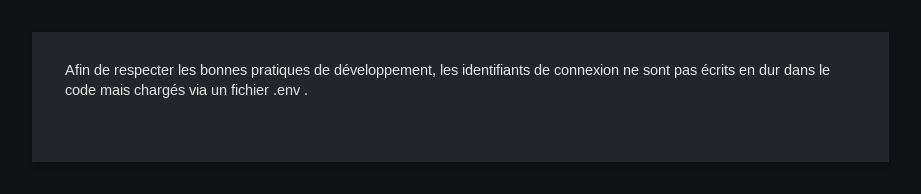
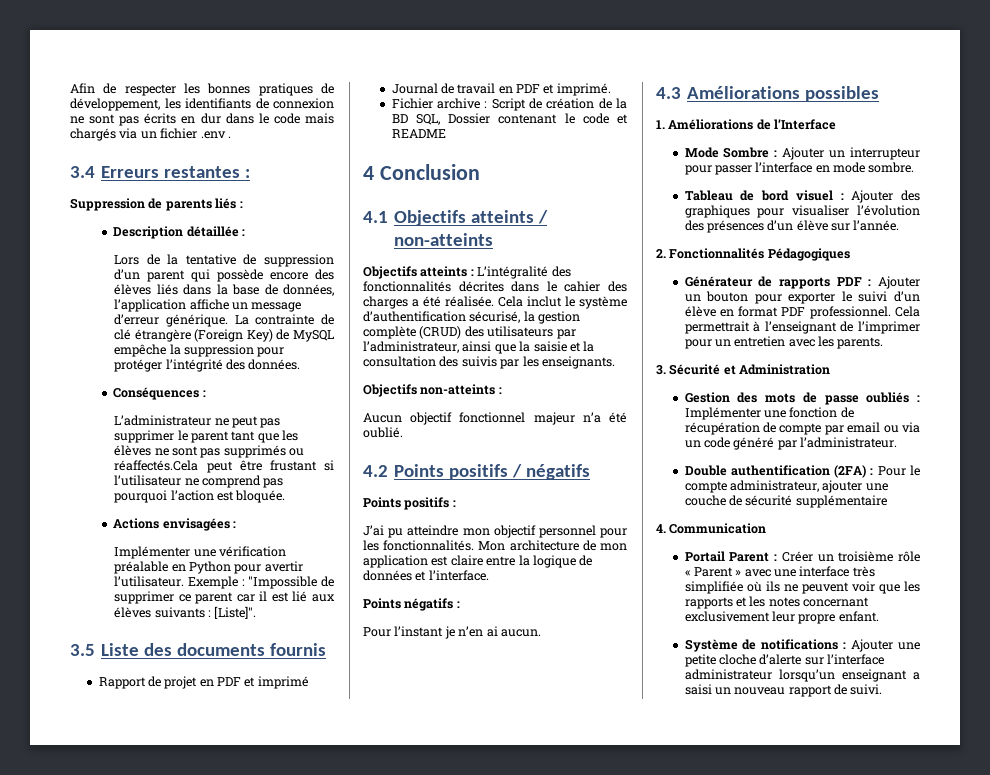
(308, 94) none -> [70,166,251,178] [70,198,243,211] [113,226,246,239] [114,254,334,267] [114,269,334,282] [114,284,334,296] [114,299,302,312] [114,314,334,327] [114,329,334,342] [114,344,285,357] [114,359,301,372] [113,387,206,400] [114,415,281,428] [114,430,299,443] [114,445,305,458] [114,460,335,473] [114,475,284,488] [114,490,286,503] [113,518,237,531] [114,546,287,559] [114,561,303,574] [114,576,334,589] [114,591,335,604] [114,606,257,619] [70,643,327,656] [98,676,309,689] [391,83,611,96] [391,98,627,111] [391,113,628,125] [391,129,446,138] [363,164,481,180] [363,210,549,226] [394,233,494,246] [363,266,571,279] [363,281,627,292] [363,296,627,309] [363,311,581,324] [363,326,576,339] [363,341,595,354] [363,356,615,369] [363,384,502,397] [363,412,627,425] [363,427,403,438] [363,464,591,480] [363,497,456,510] [363,525,627,538] [363,540,627,551] [363,555,593,568] [363,570,489,581] [363,598,460,611] [363,626,541,639] [656,86,880,102] [656,119,837,130] [684,147,920,160] [684,162,915,175] [684,190,920,203] [684,205,920,218] [684,220,900,233] [656,248,850,261] [684,276,920,289] [684,291,920,304] [684,306,920,319] [684,321,920,334] [684,336,884,349] [656,364,831,375] [684,392,920,405] [684,407,854,420] [684,422,920,435] [684,437,898,450] [684,465,920,478] [684,480,888,493] [684,495,887,508] [656,523,767,534] [684,551,920,562] [684,566,875,577] [684,581,920,594] [684,596,870,609] [684,611,879,624] [684,639,920,652] [684,654,885,667] [684,669,920,682] [684,684,883,697] // 3.4 Erreurs restantes : // Suppression de parents liés : // Description détaillée : // Lors de la tentative de suppression d’un parent qui possède encore des élèves liés dans la base de données, l’application affiche un message d’erreur générique. La contrainte de clé étrangère (Foreign Key) de MySQL empêche la suppression pour protéger l’intégrité des données. // Conséquences : // L’administrateur ne peut pas supprimer le parent tant que les élèves ne sont pas supprimés ou réaffectés.Cela peut être frustant si l’utilisateur ne comprend pas pourquoi l’action est bloquée. // Actions envisagées : // Implémenter une vérification préalable en Python pour avertir l’utilisateur. Exemple : "Impossible de supprimer ce parent car il est lié aux élèves suivants : [Liste]". // 3.5 Liste des documents fournis // Rapport de projet en PDF et imprimé // Journal de travail en PDF et imprimé. // Fichier archive : Script de création de la BD SQL, Dossier contenant le code et README // 4 Conclusion // 4.1 Objectifs atteints / non-atteints // Objectifs atteints : L’intégralité des fonctionnalités décrites dans le cahier des charges a été réalisée. Cela inclut le système d’authentification sécurisé, la gestion complète (CRUD) des utilisateurs par l’administrateur, ainsi que la saisie et la consultation des suivis par les enseignants. // Objectifs non-atteints : // Aucun objectif fonctionnel majeur n’a été oublié. // 4.2 Points positifs / négatifs // Points positifs : // J’ai pu atteindre mon objectif personnel pour les fonctionnalités. Mon architecture de mon application est claire entre la logique de données et l’interface. // Points négatifs : // Pour l’instant je n’en ai aucun. // 4.3 Améliorations possibles // 1. Améliorations de l’Interface // Mode Sombre : Ajouter un interrupteur pour passer l’interface en mode sombre. // Tableau de bord visuel : Ajouter des graphiques pour visualiser l’évolution des présences d’un élève sur l’année. // 2. Fonctionnalités Pédagogiques // Générateur de rapports PDF : Ajouter un bouton pour exporter le suivi d’un élève en format PDF professionnel. Cela permettrait à l’enseignant de l’imprimer pour un entretien avec les parents. // 3. Sécurité et Administration // Gestion des mots de passe oubliés : Implémenter une fonction de récupération de compte par email ou via un code généré par l’administrateur. // Double authentification (2FA) : Pour le compte administrateur, ajouter une couche de sécurité supplémentaire // 4. Communication // Portail Parent : Créer un troisième rôle « Parent » avec une interface très simplifiée où ils ne peuvent voir que les rapports et les notes concernant exclusivement leur propre enfant. // Système de notifications : Ajouter une petite cloche d’alerte sur l’interface administrateur lorsqu’un enseignant a saisi un nouveau rapport de suivi.

